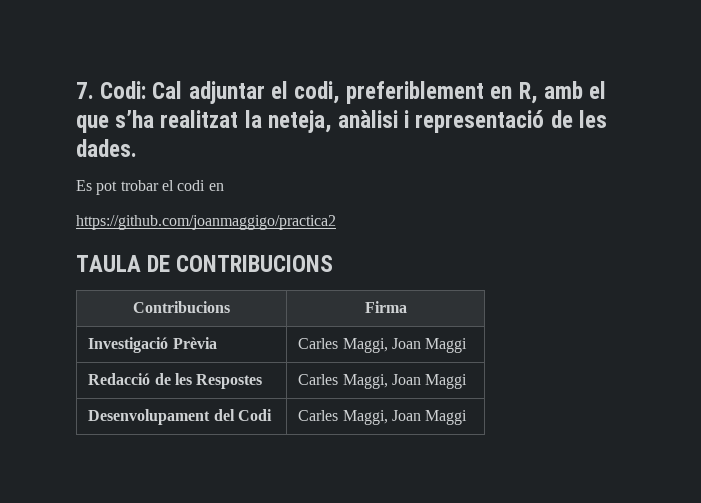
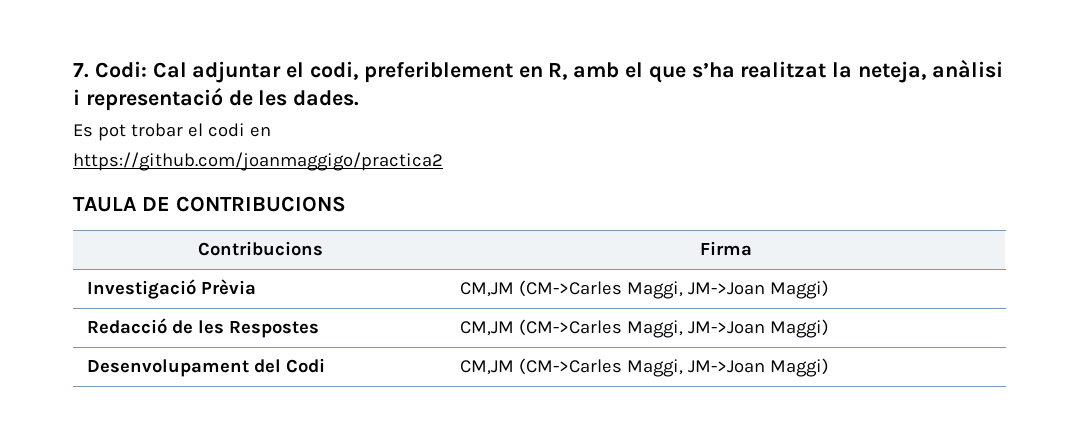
[298,338,468,353] Carles Maggi, Joan Maggi -> [460,280,830,299] CM,JM (CM->Carles Maggi, JM->Joan Maggi)
[298,374,468,389] [88,409,272,425] [298,410,468,425] Carles Maggi, Joan Maggi // Desenvolupament del Codi | Carles Maggi, Joan Maggi -> [460,319,830,338] [87,358,326,377] [460,358,830,377] CM,JM (CM->Carles Maggi, JM->Joan Maggi) // Desenvolupament del Codi | CM,JM (CM->Carles Maggi, JM->Joan Maggi)

